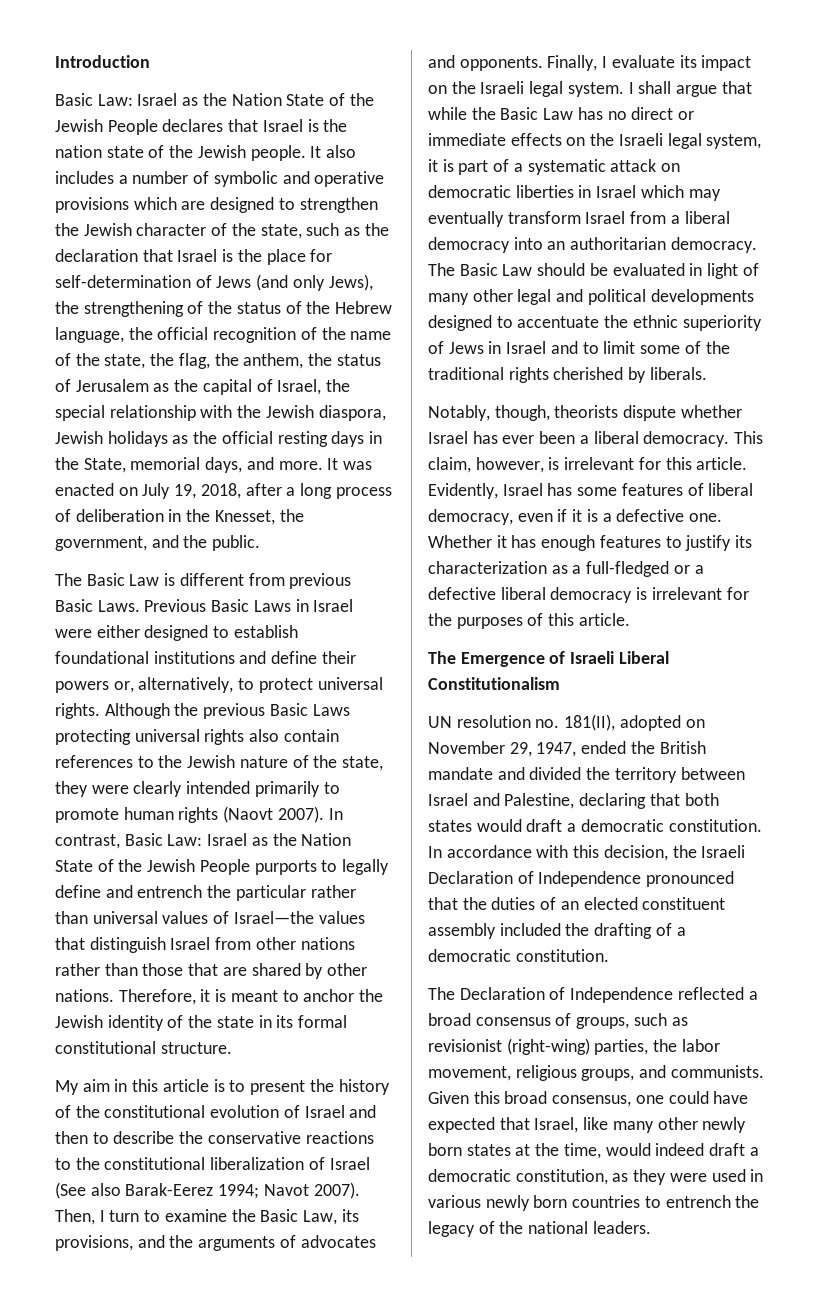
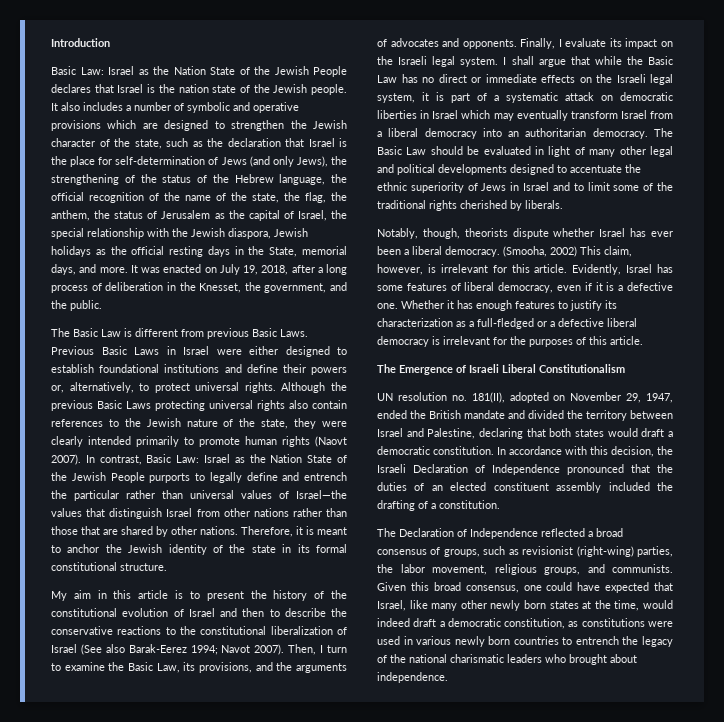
(730, 439) none -> [503,246,577,257] (Smooha, 2002)
[428,949,511,962] democratic -> (436, 506) none
[633,1169,667,1185] they -> [581,618,645,627] constitutions
[592,1221,651,1234] leaders. -> [450,654,637,665] [377,672,448,683] charismatic leaders who brought about independence.

